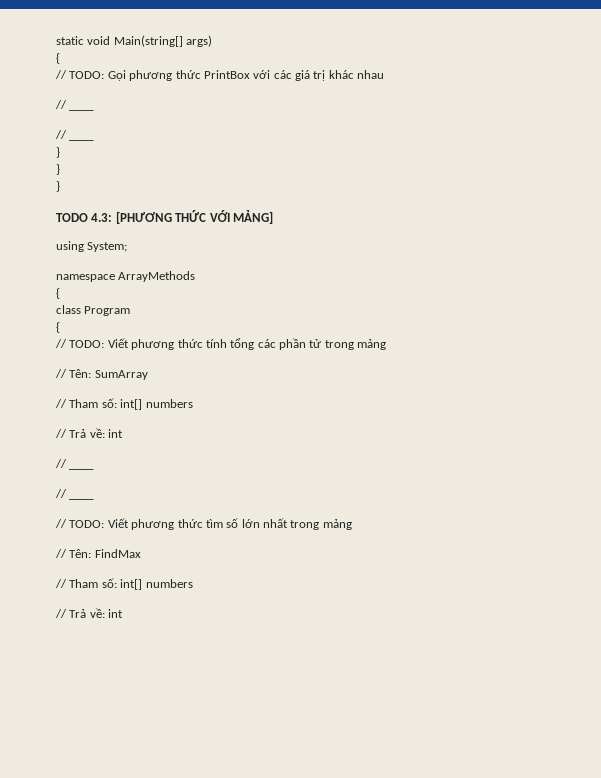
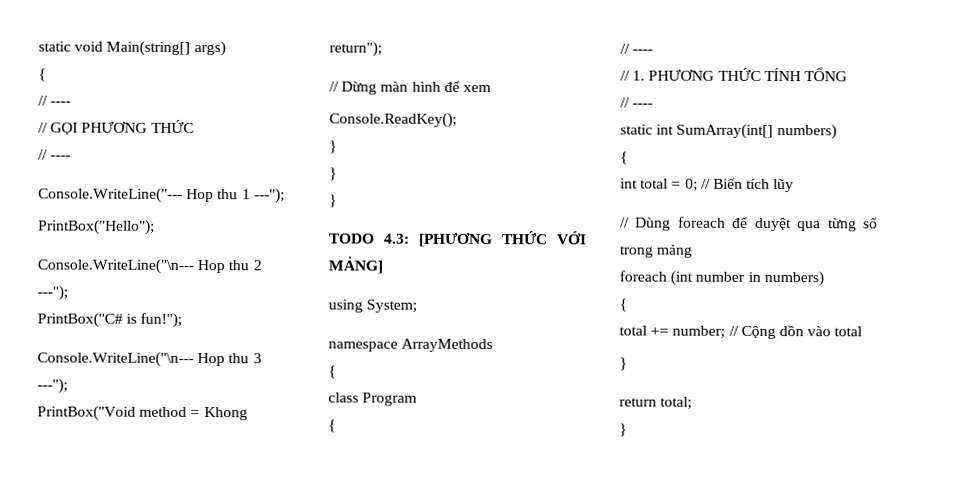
[69,70,385,81] [55,100,67,109] [69,109,95,111] [55,130,67,139] [69,139,95,141] TODO: Gọi phương thức PrintBox với các giá trị khác nhau // // ____ // // ____ -> [50,101,72,106] [38,119,194,135] [38,149,72,160] [38,187,285,204] [38,219,155,235] [37,258,262,274] [37,285,68,301] [37,312,183,328] [37,351,262,367] [37,378,68,394] [37,405,248,421] [329,41,382,57] [329,80,491,95] [329,112,457,128] ---- // // GỌI PHƯƠNG THỨC // // ---- // Console.WriteLine("--- Hop thu 1 ---"); // PrintBox("Hello"); // Console.WriteLine("\n--- Hop thu 2 ---"); // PrintBox("C# is fun!"); // Console.WriteLine("\n--- Hop thu 3 ---"); // PrintBox("Void method = Khong return"); // // Dừng màn hình để xem // Console.ReadKey();
[69,338,387,350] [55,369,148,380] [55,398,193,410] [55,428,124,438] [55,459,67,468] [69,468,95,470] [55,489,67,498] [69,498,95,500] [55,518,352,530] [55,549,141,558] [55,578,193,590] [55,608,124,618] TODO: Viết phương thức tính tổng các phần tử trong mảng // // Tên: SumArray // // Tham số: int[] numbers // // Trả về: int // // ____ // // ____ // // TODO: Viết phương thức tìm số lớn nhất trong mảng // // Tên: FindMax // // Tham số: int[] numbers // // Trả về: int -> [632,49,654,54] [620,67,847,82] [620,97,654,108] [620,123,837,140] [620,151,628,165] [620,177,795,193] [620,216,878,232] [619,244,693,258] [619,270,824,287] [619,298,627,312] [619,325,863,340] [619,357,627,371] [619,396,693,410] [619,423,627,437] ---- // // 1. PHƯƠNG THỨC TÍNH TỔNG // // ---- // static int SumArray(int[] numbers) // { // int total = 0; // Biến tích lũy // // Dùng foreach để duyệt qua từng số trong mảng // foreach (int number in numbers) // { // total += number; // Cộng dồn vào total // } // return total; // }

